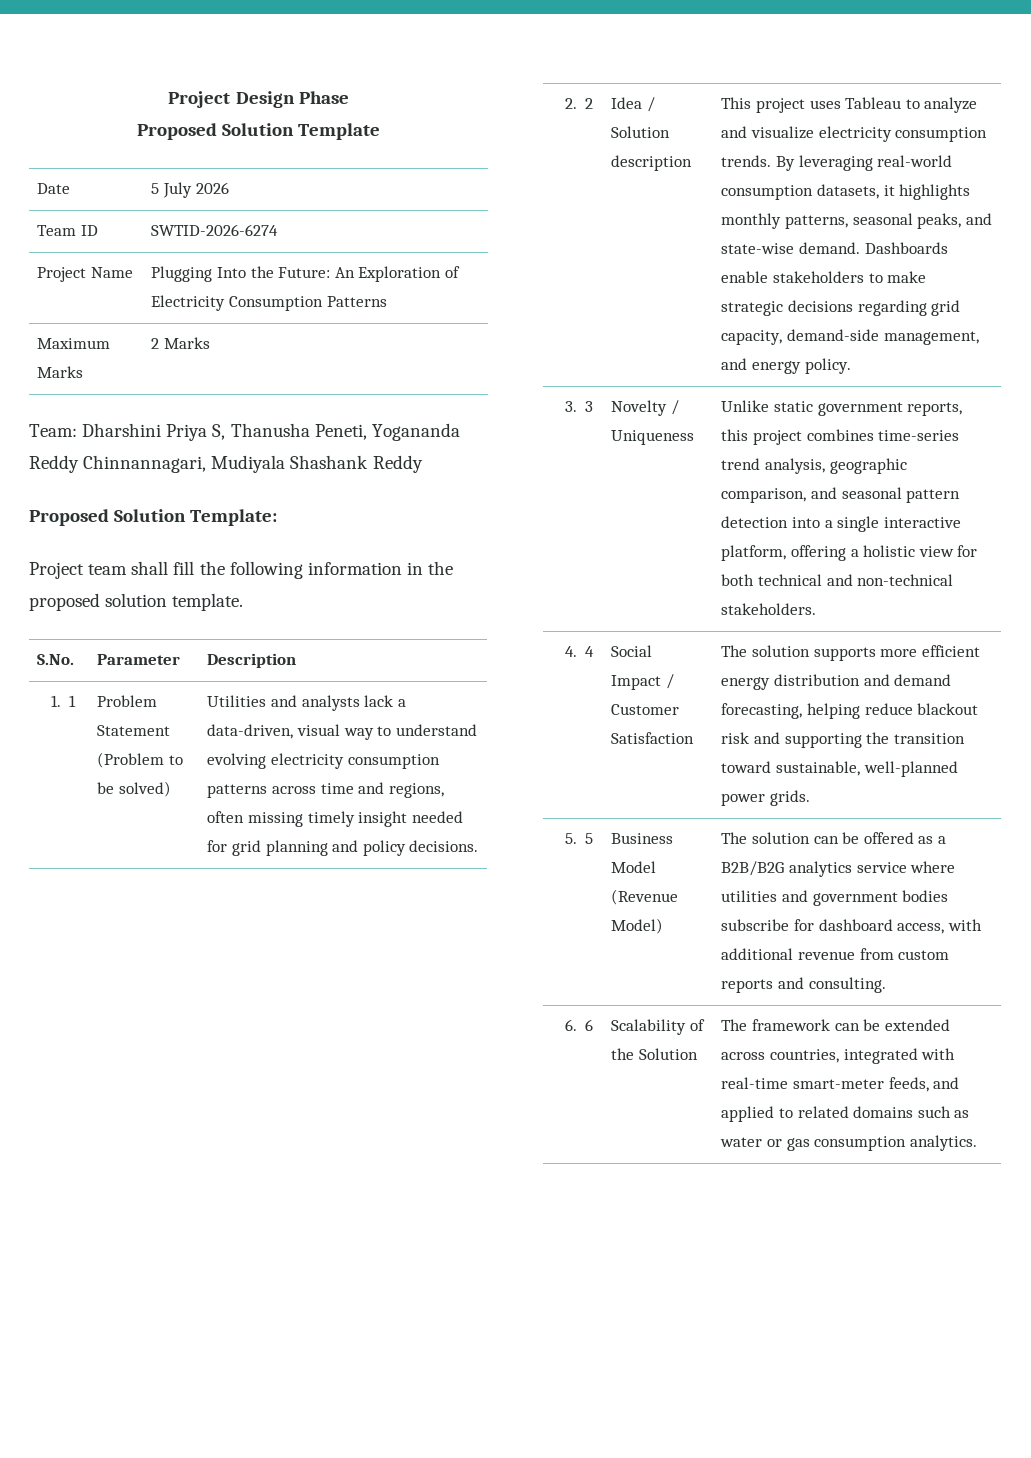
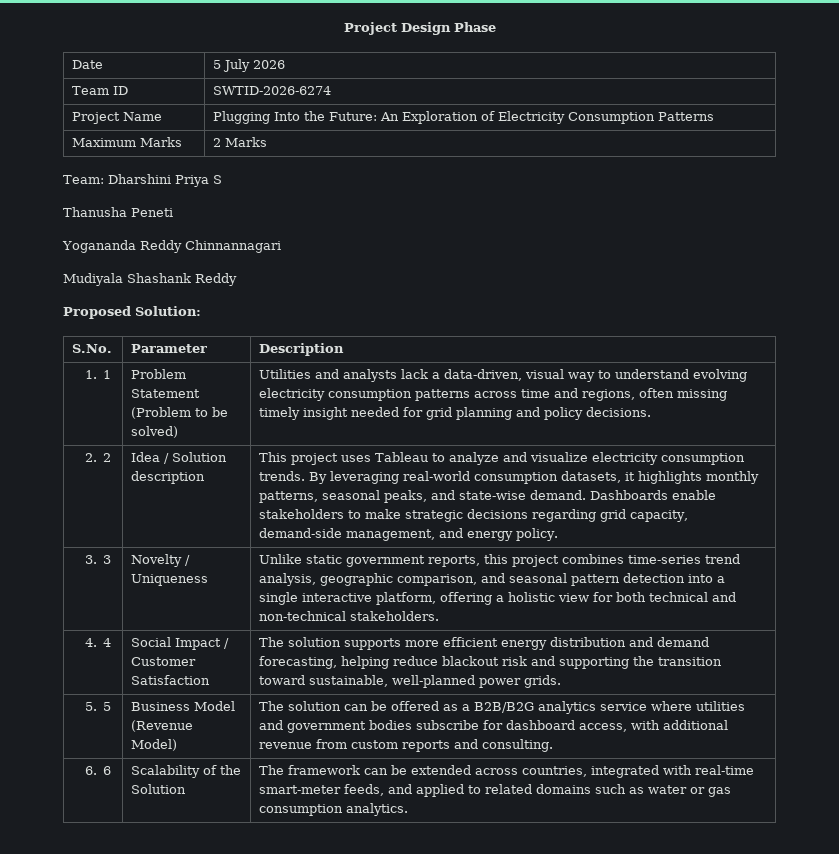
[136,123,381,140] // Proposed Solution Template -> (496, 27) none
[212,423,367,440] S, Thanusha Peneti, -> [213,175,222,184] [63,207,173,217] S // Thanusha Peneti //
[83,455,207,473] Chinnannagari, -> [184,240,281,253] Chinnannagari //
[114,509,278,526] [29,561,454,579] [29,593,244,611] Solution Template: // Project team shall fill the following information in the proposed solution template. -> [135,306,201,316] Solution:

